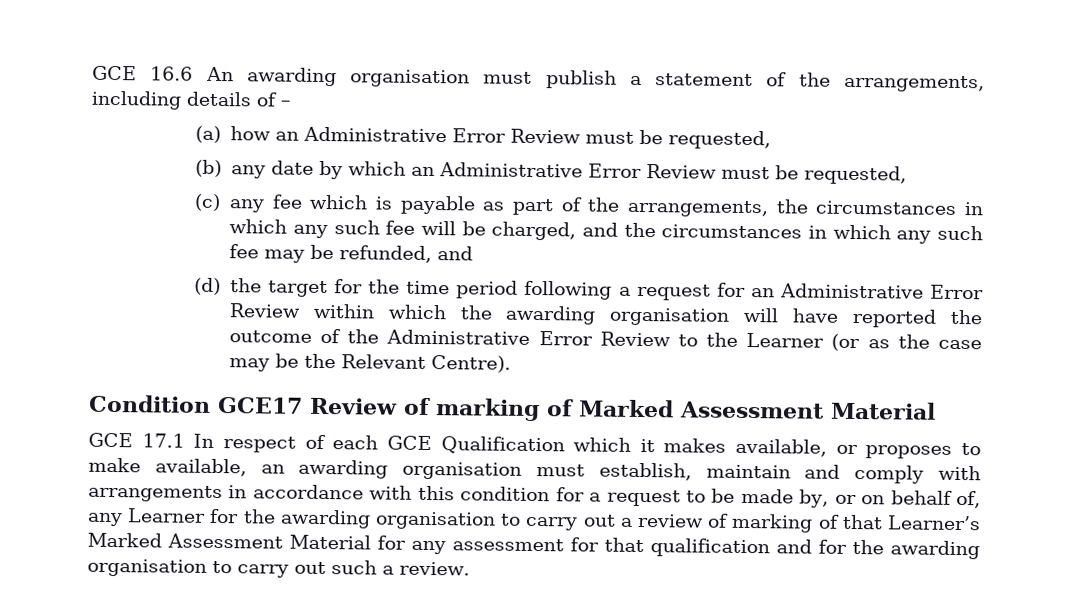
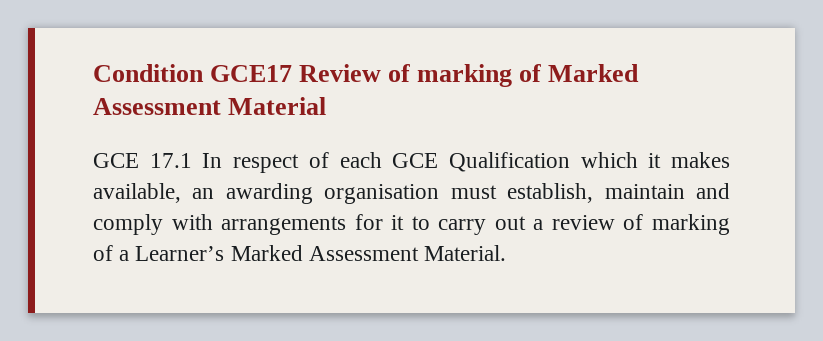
[92,65,985,93] [91,90,291,110] [195,125,772,150] [195,159,907,185] [194,193,983,218] [229,219,983,244] [229,244,474,264] [194,277,984,301] [228,303,983,328] [228,328,983,352] [228,353,511,373] GCE 16.6 An awarding organisation must publish a statement of the arrangements, including details of – // (a) how an Administrative Error Review must be requested, // (b) any date by which an Administrative Error Review must be requested, // (c) any fee which is payable as part of the arrangements, the circumstances in which any such fee will be charged, and the circumstances in which any such fee may be refunded, and // (d) the target for the time period following a request for an Administrative Error Review within which the awarding organisation will have reported the outcome of the Administrative Error Review to the Learner (or as the case may be the Relevant Centre). // -> (93, 73) none
[835,443,981,459] [88,457,247,477] or proposes to make available, -> (181, 193) none
[228,484,982,509] [87,508,496,530] in accordance with this condition for a request to be made by, or on behalf of, any Learner for the awarding organisation -> [354,214,405,230] for it
[841,514,883,530] that -> [119,250,130,261] a
[289,534,980,560] [87,558,470,578] Material for any assessment for that qualification and for the awarding organisation to carry out such a review. -> [424,245,507,261] Material.

